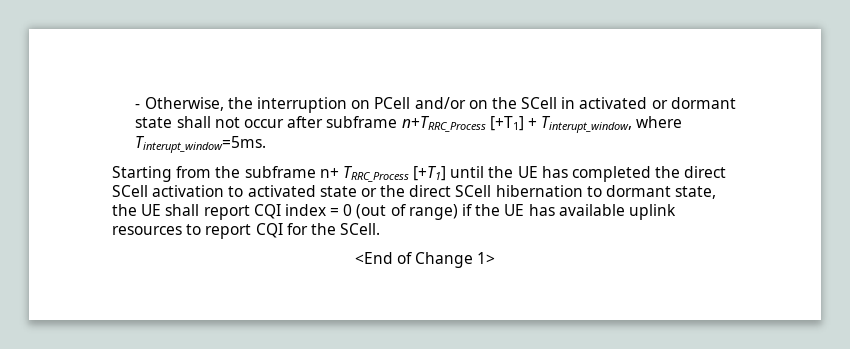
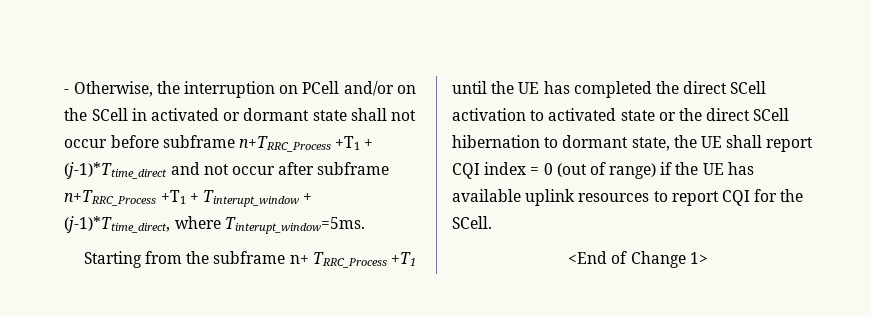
[287,116,633,133] after subframe n+TRRC_Process [+T1] + Tinterupt_window, -> [110,135,374,152] [64,162,390,179] [64,190,313,207] [64,216,171,233] before subframe n+TRRC_Process +T1 + (j-1)*Ttime_direct and not occur after subframe n+TRRC_Process +T1 + Tinterupt_window + (j-1)*Ttime_direct,
[413,166,447,181] [+T1] -> [390,252,416,266] +T1

